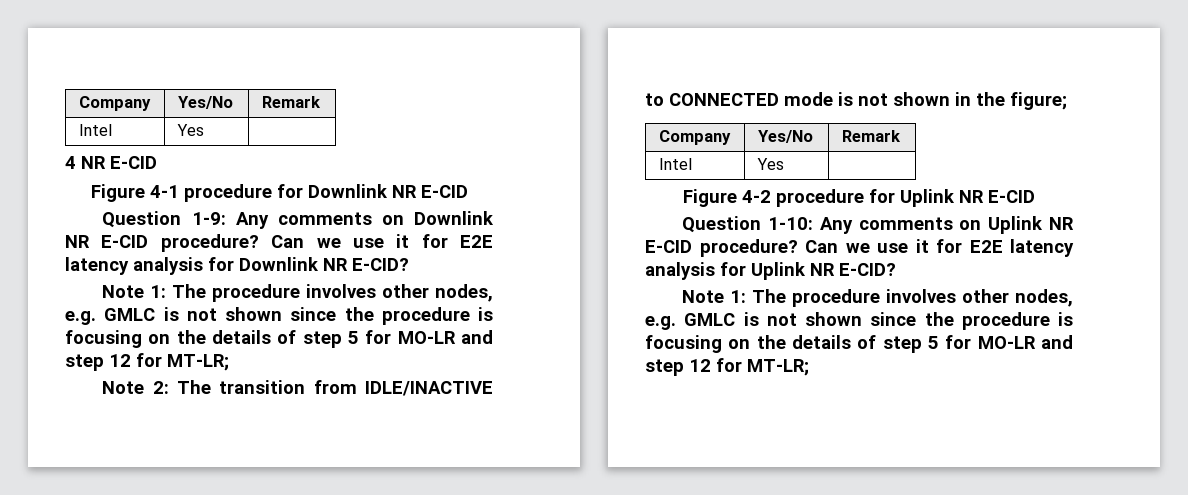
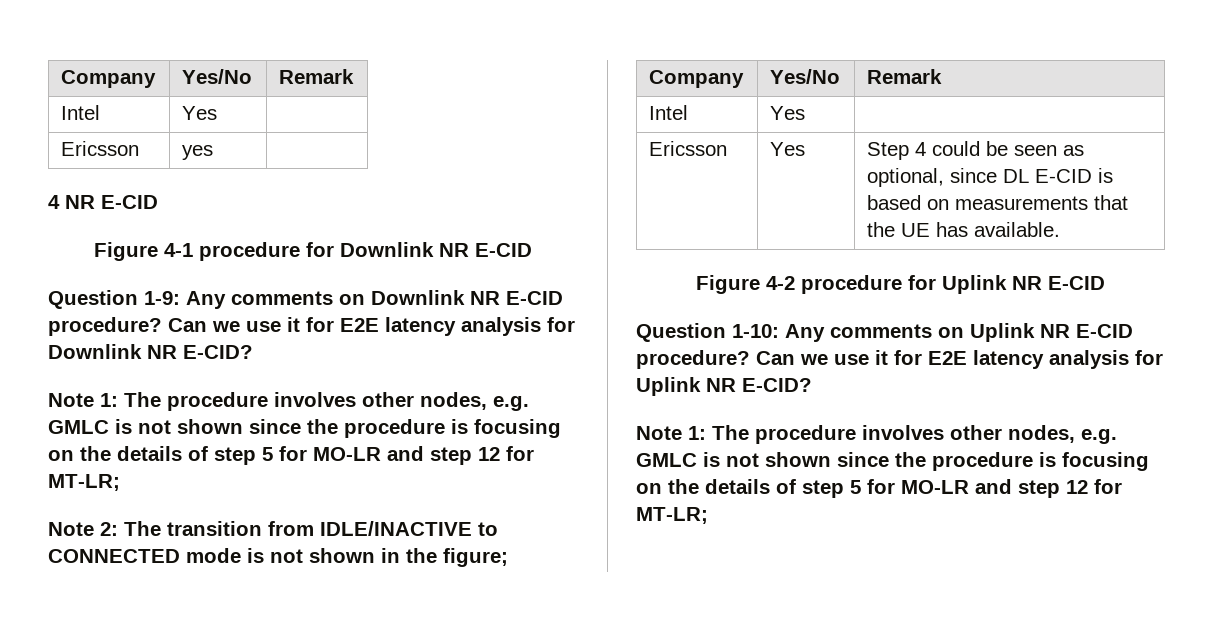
[78,96,151,111] [177,96,233,109] [261,96,321,108] [78,124,112,136] [176,124,204,136] Company | Yes/No | Remark // Intel | Yes | -> [61,70,157,88] [182,69,253,84] [279,69,355,84] [61,105,101,120] [182,106,218,120] [61,141,140,156] [182,145,214,160] Company | Yes/No | Remark // Intel | Yes | // Ericsson | yes |
(784, 164) none -> [649,141,728,156] [770,142,806,156] [867,141,1085,160] [867,168,1114,187] [867,195,1129,210] [867,222,1061,237] // Ericsson | Yes | Step 4 could be seen as optional, since DL E-CID is based on measurements that the UE has available.

